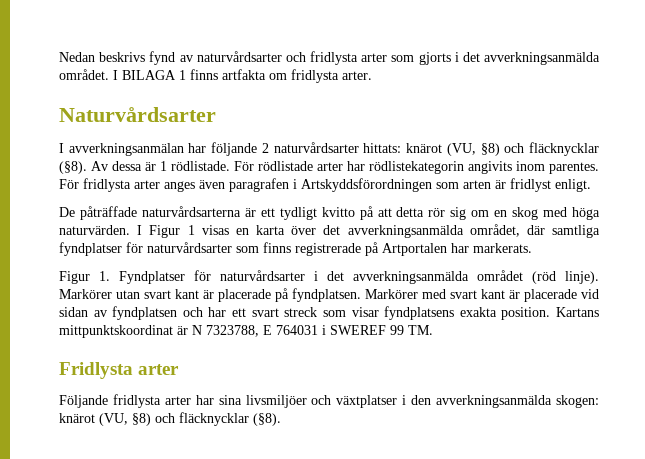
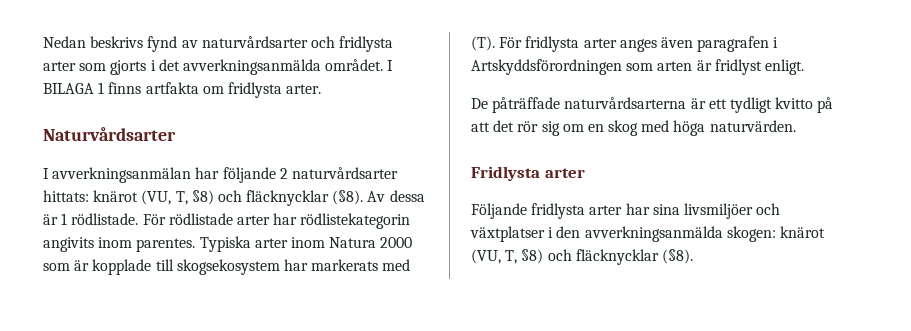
(476, 149) none -> [175,191,188,205] T,
(599, 168) none -> [199,236,413,252] [43,259,411,275] [471,36,495,51] Typiska arter inom Natura 2000 som är kopplade till skogsekosystem har markerats med (T).
[396,207,425,217] detta -> [493,120,515,132] det
[137,224,600,238] [59,242,532,256] [59,270,599,284] [59,288,599,302] [59,306,600,320] [59,325,433,338] I Figur 1 visas en karta över det avverkningsanmälda området, där samtliga fyndplatser för naturvårdsarter som finns registrerade på Artportalen har markerats. // Figur 1. Fyndplatser för naturvårdsarter i det avverkningsanmälda området (röd linje). Markörer utan svart kant är placerade på fyndplatsen. Markörer med svart kant är placerade vid sidan av fyndplatsen och har ett svart streck som visar fyndplatsens exakta position. Kartans mittpunktskoordinat är N 7323788, E 764031 i SWEREF 99 TM. -> (796, 126) none
(128, 419) none -> [505,250,518,264] T,

